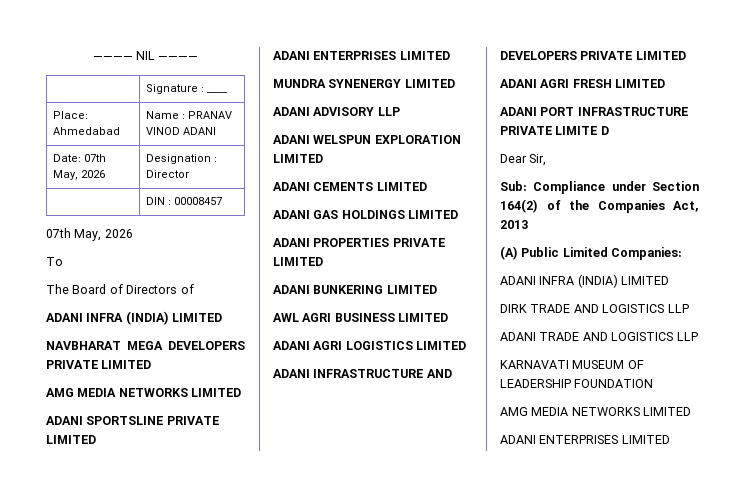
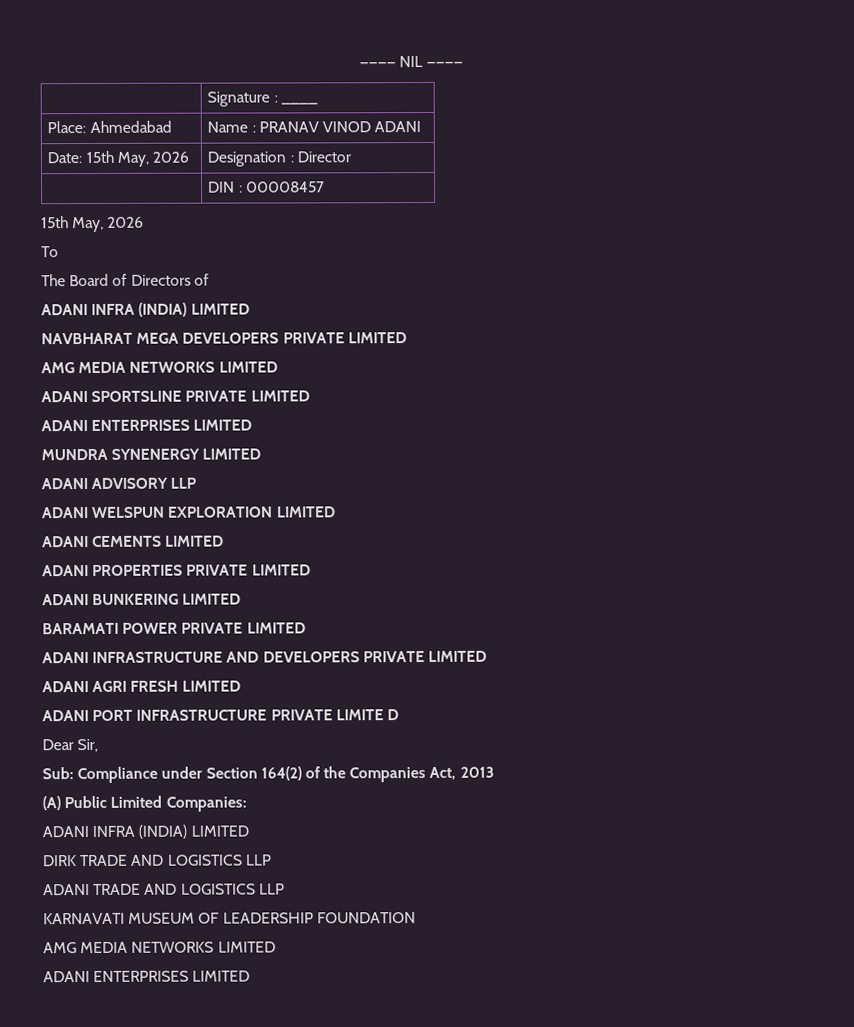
[84,154,107,162] 07th -> [85,150,114,164] 15th
[46,228,71,238] 07th -> [41,216,69,229] 15th
[273,210,459,219] // ADANI GAS HOLDINGS LIMITED -> (225, 541) none
[273,313,449,322] [273,341,413,350] AWL AGRI BUSINESS LIMITED // ADANI AGRI LOGISTICS -> [42,622,244,635] BARAMATI POWER PRIVATE

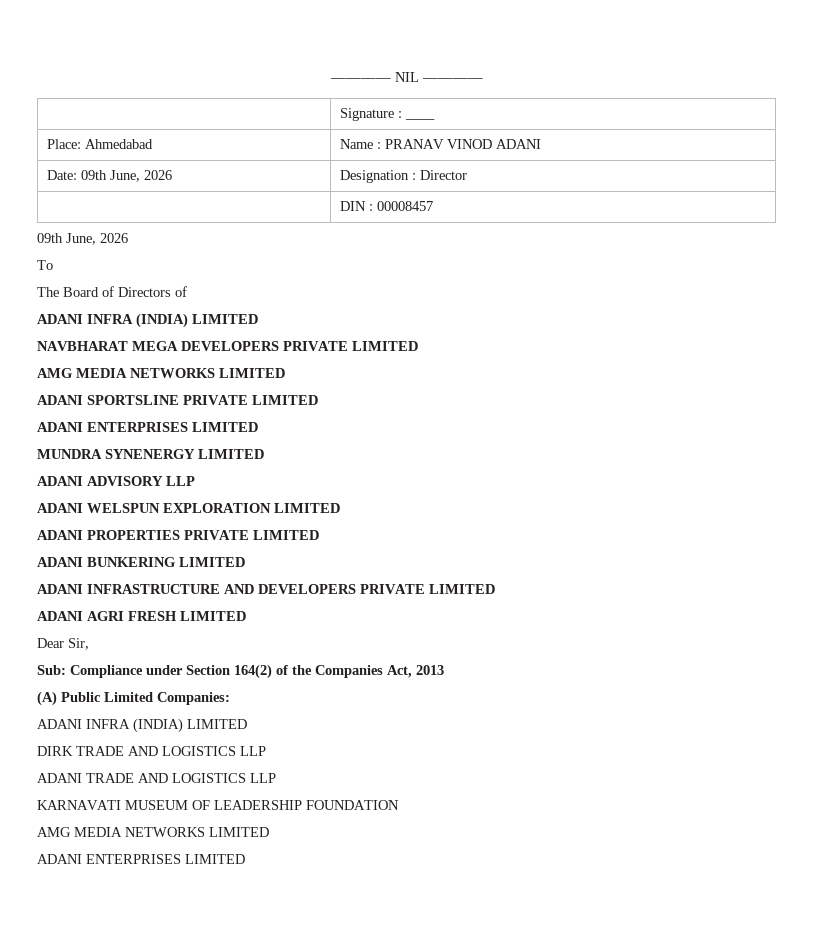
[85,150,149,167] 15th May, -> [81,170,141,182] 09th June,
[41,216,105,233] 15th May, -> [37,233,96,245] 09th June,
[42,535,225,548] // ADANI CEMENTS LIMITED -> (340, 508) none
[42,622,306,635] // BARAMATI POWER PRIVATE LIMITED -> (245, 562) none
[42,709,399,722] // ADANI PORT INFRASTRUCTURE PRIVATE LIMITE D -> (246, 616) none

